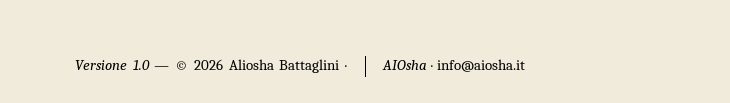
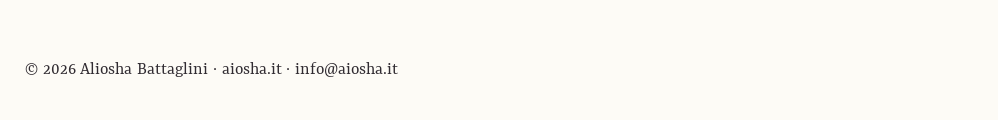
[75,60,170,71] Versione 1.0 — -> (25, 69) none
[382,60,427,70] AIOsha -> [221,62,282,74] aiosha.it

